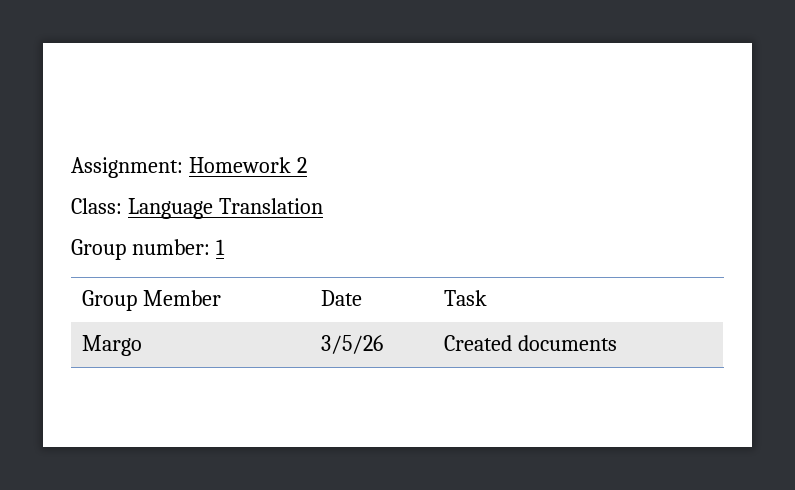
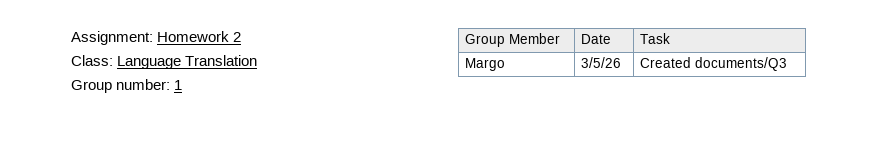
[517,335,617,351] documents -> [695,57,788,71] documents/Q3

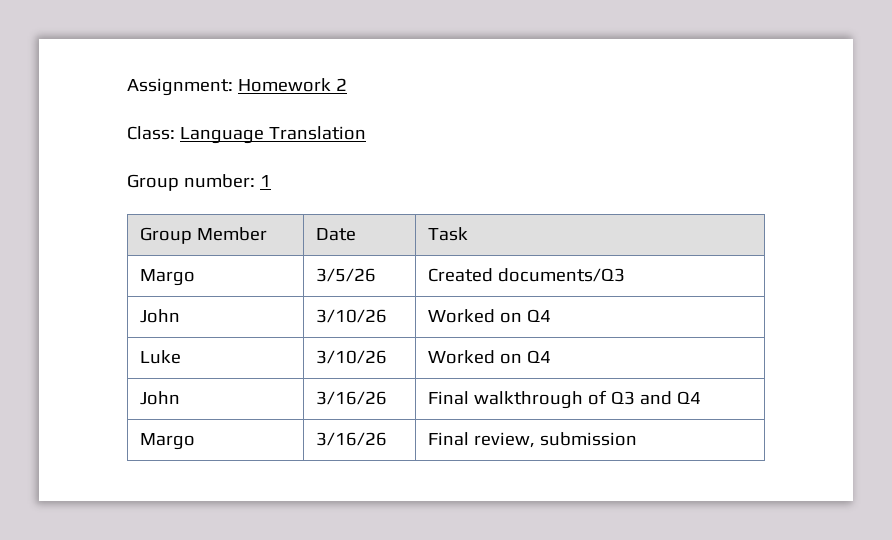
(788, 64) none -> [140,309,181,323] [316,309,388,323] [428,309,552,323] [140,350,182,364] [316,350,388,364] [428,350,552,364] [140,391,181,405] [316,391,388,405] [428,390,702,409] [140,433,196,450] [316,432,388,446] [428,432,638,448] // John | 3/10/26 | Worked on Q4 // Luke | 3/10/26 | Worked on Q4 // John | 3/16/26 | Final walkthrough of Q3 and Q4 // Margo | 3/16/26 | Final review, submission

